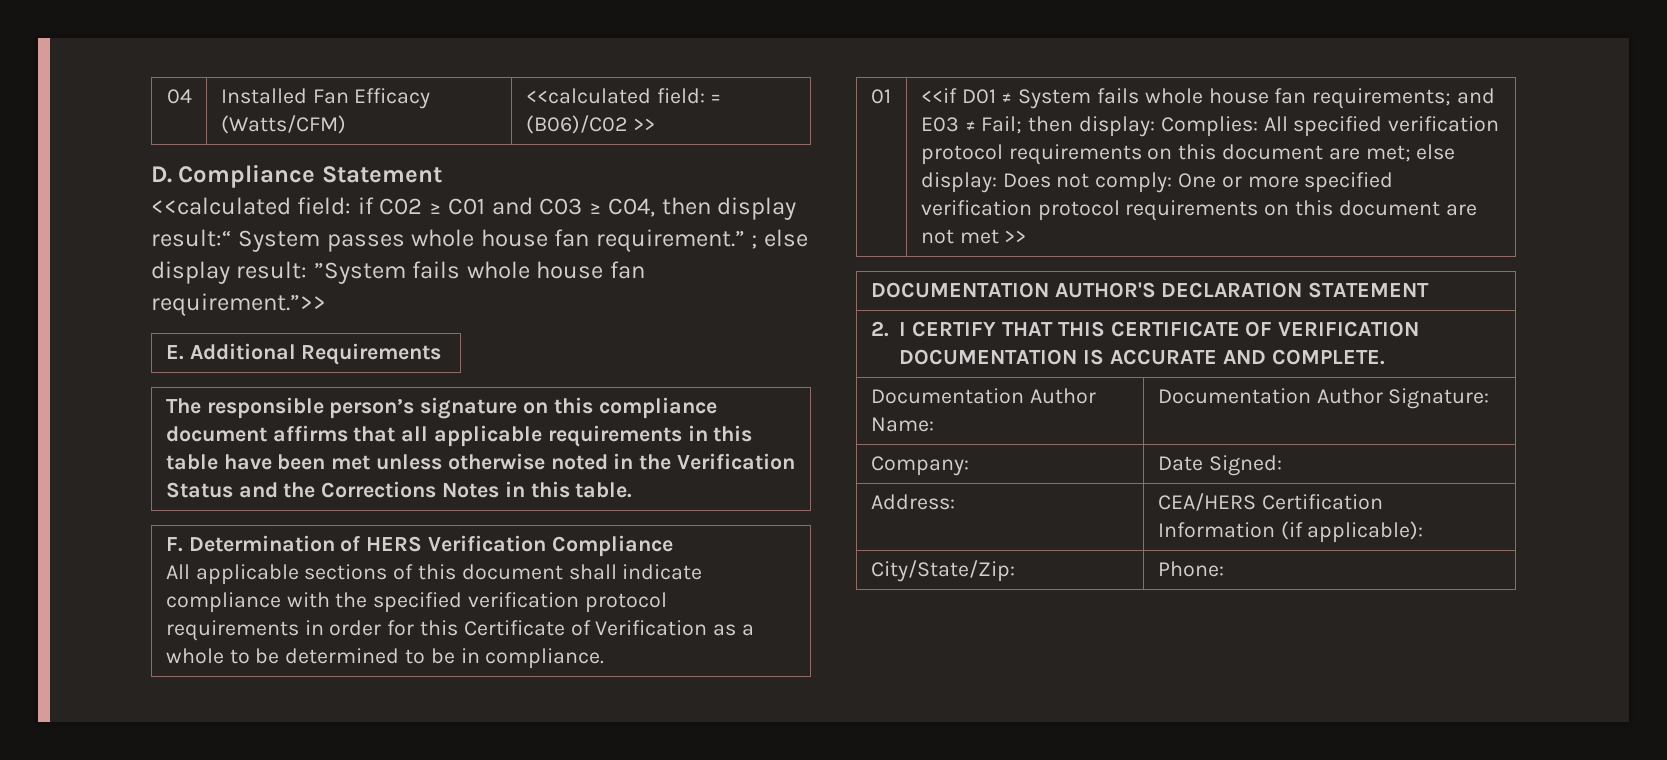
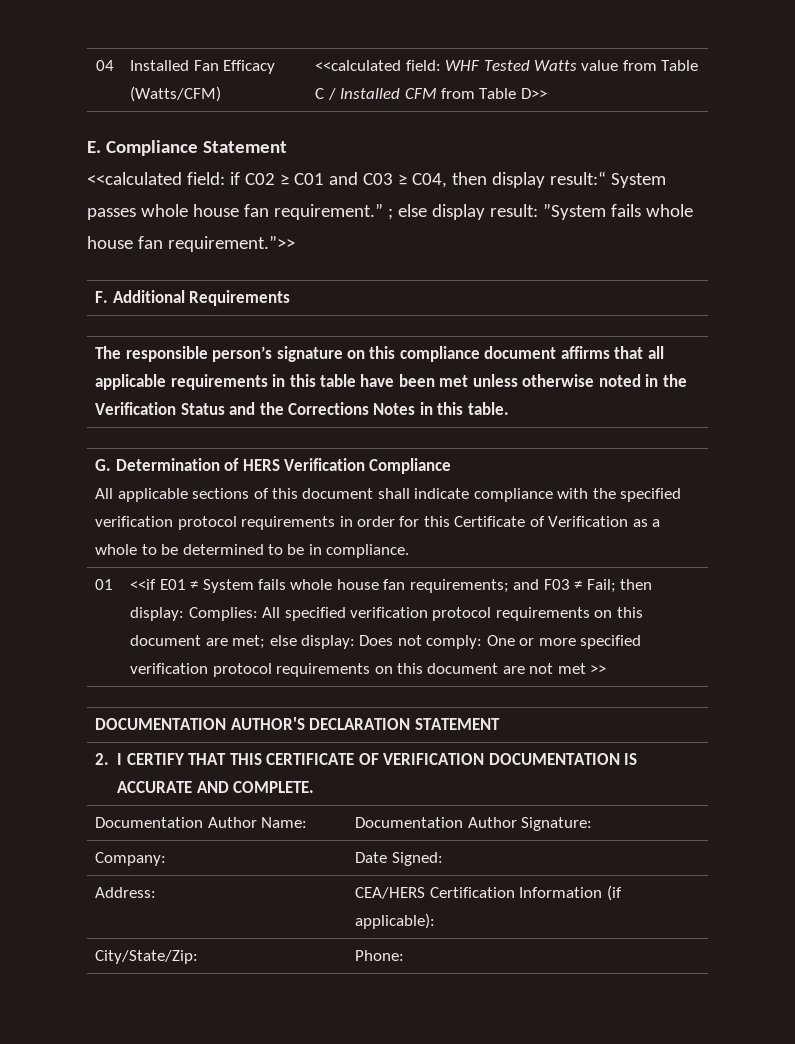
[710,94,722,103] [525,115,655,134] [151,166,172,183] = (B06)/C02 >> // D. -> [445,60,699,71] [315,88,547,100] [87,141,101,153] WHF Tested Watts value from Table C / Installed CFM from Table D>> // E.
[165,345,184,360] E. -> [95,291,109,303] F.
[165,537,183,552] F. -> [95,459,112,471] G.
[961,89,996,104] D01 -> [159,579,186,590] E01
[920,117,959,132] E03 -> [543,579,570,590] F03

